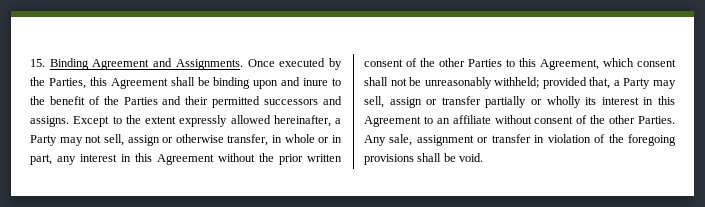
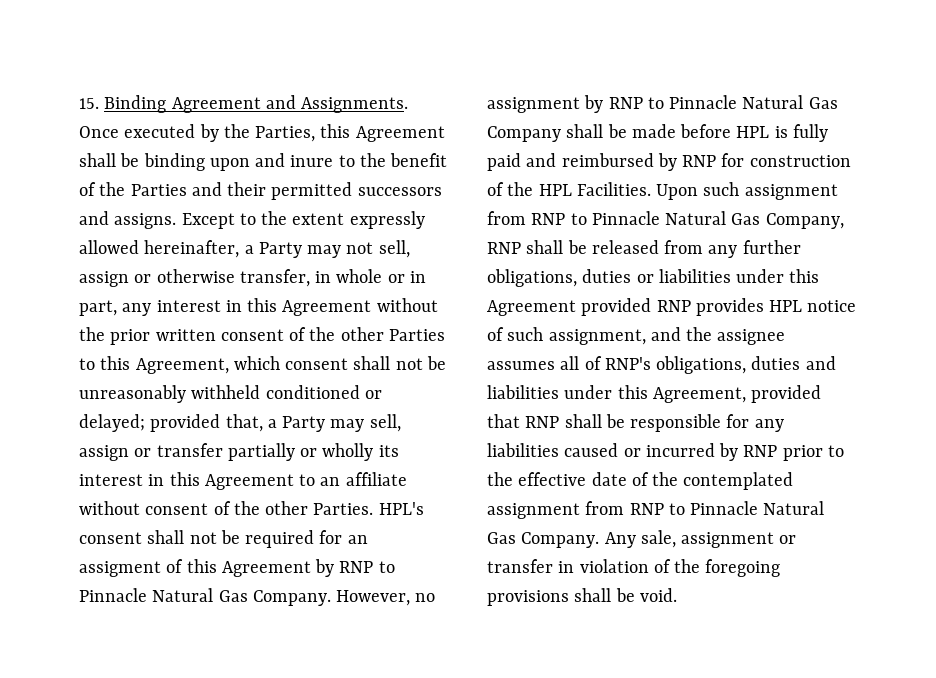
[494,77,540,88] withheld; -> [191,385,382,399] [79,414,145,432] withheld conditioned or delayed;
(675, 120) none -> [378,502,424,515] [79,530,368,548] [79,559,395,577] [79,588,436,606] [487,95,838,113] [487,124,828,142] [487,153,851,171] [487,182,838,200] [487,211,844,229] [487,240,801,258] [487,269,820,287] [487,298,857,316] [487,327,786,345] [487,356,836,374] [487,385,822,403] [487,414,784,432] [487,443,844,461] [487,472,794,490] [487,501,825,519] [487,532,600,548] HPL's consent shall not be required for an assigment of this Agreement by RNP to Pinnacle Natural Gas Company. However, no assignment by RNP to Pinnacle Natural Gas Company shall be made before HPL is fully paid and reimbursed by RNP for construction of the HPL Facilities. Upon such assignment from RNP to Pinnacle Natural Gas Company, RNP shall be released from any further obligations, duties or liabilities under this Agreement provided RNP provides HPL notice of such assignment, and the assignee assumes all of RNP's obligations, duties and liabilities under this Agreement, provided that RNP shall be responsible for any liabilities caused or incurred by RNP prior to the effective date of the contemplated assignment from RNP to Pinnacle Natural Gas Company.

